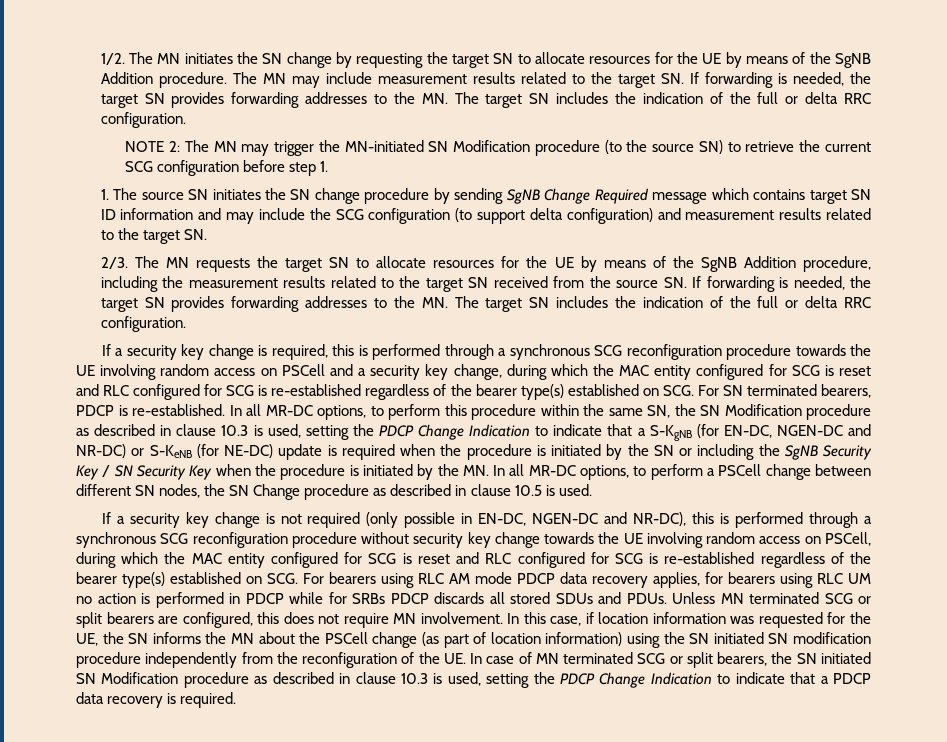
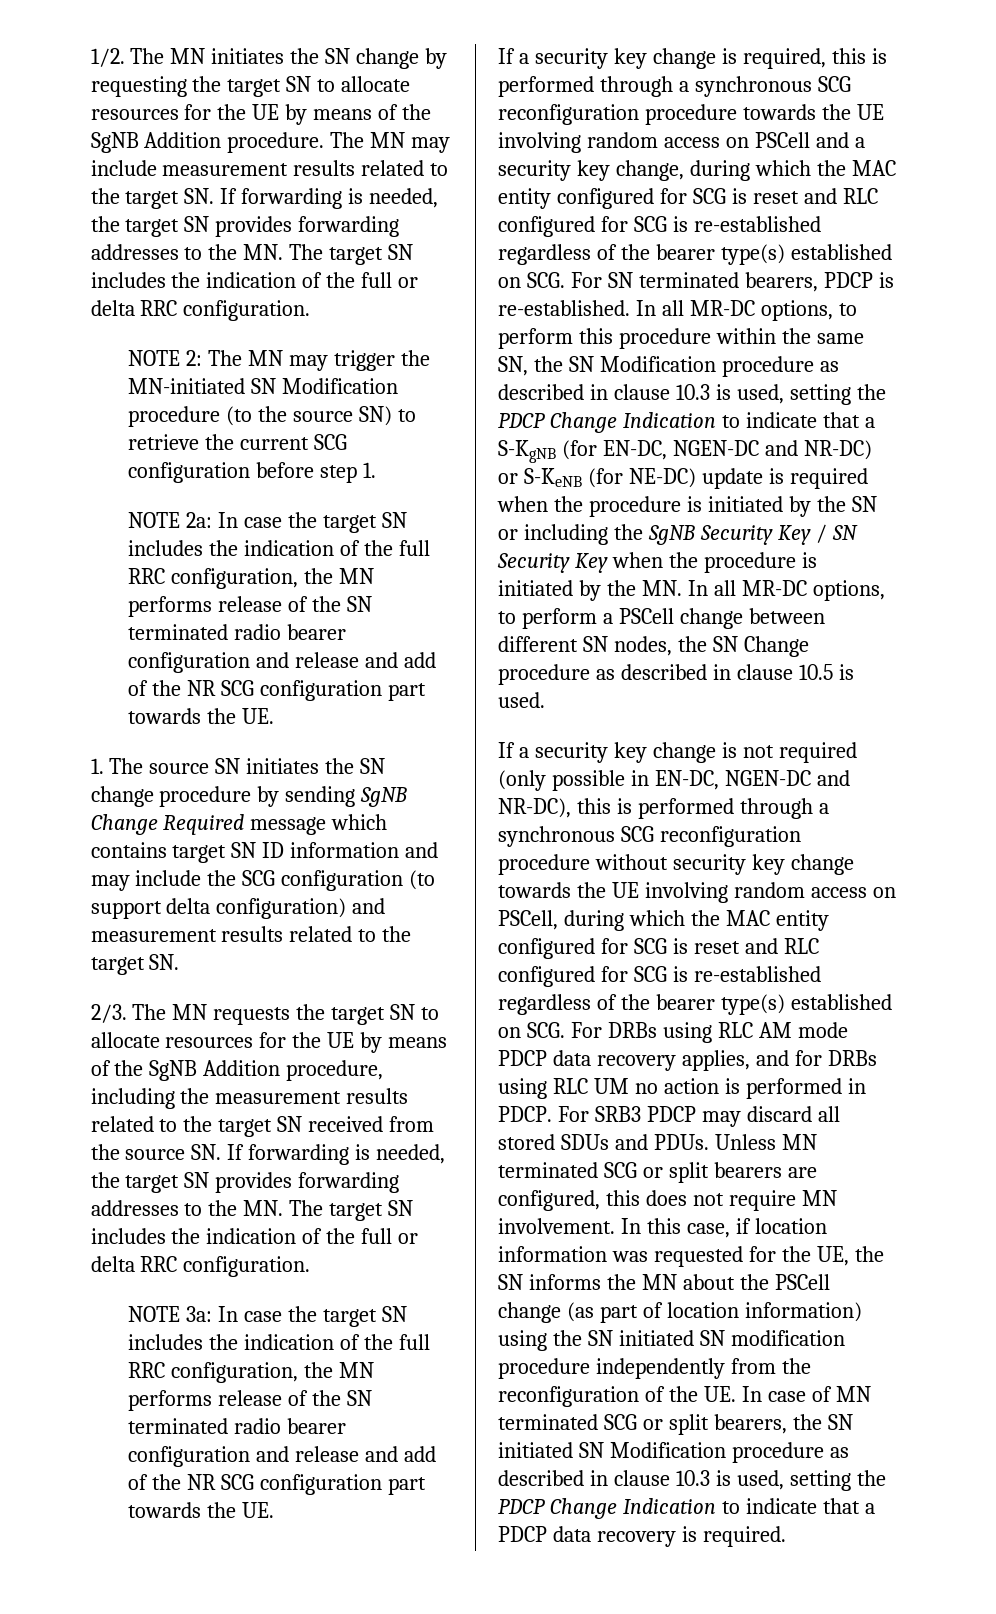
(329, 166) none -> [128,512,407,533] [128,540,430,556] [128,568,374,589] [128,596,372,617] [128,624,346,640] [128,652,436,673] [128,680,426,701] [128,708,274,724] // NOTE 2a: In case the target SN includes the indication of the full RRC configuration, the MN performs release of the SN terminated radio bearer configuration and release and add of the NR SCG configuration part towards the UE.
(186, 324) none -> [128,1306,407,1327] [128,1334,430,1350] [128,1362,374,1383] [128,1390,372,1411] [128,1418,346,1434] [128,1446,436,1467] [128,1474,426,1495] [128,1502,274,1518] // NOTE 3a: In case the target SN includes the indication of the full RRC configuration, the MN performs release of the SN terminated radio bearer configuration and release and add of the NR SCG configuration part towards the UE.
[329,572,376,584] bearers -> [607,1022,657,1038] DRBs
[705,572,775,584] for bearers -> [755,1050,877,1066] and for DRBs
[245,592,484,604] PDCP while for SRBs PDCP discards -> [498,1106,812,1127] PDCP. For SRB3 PDCP may discard

